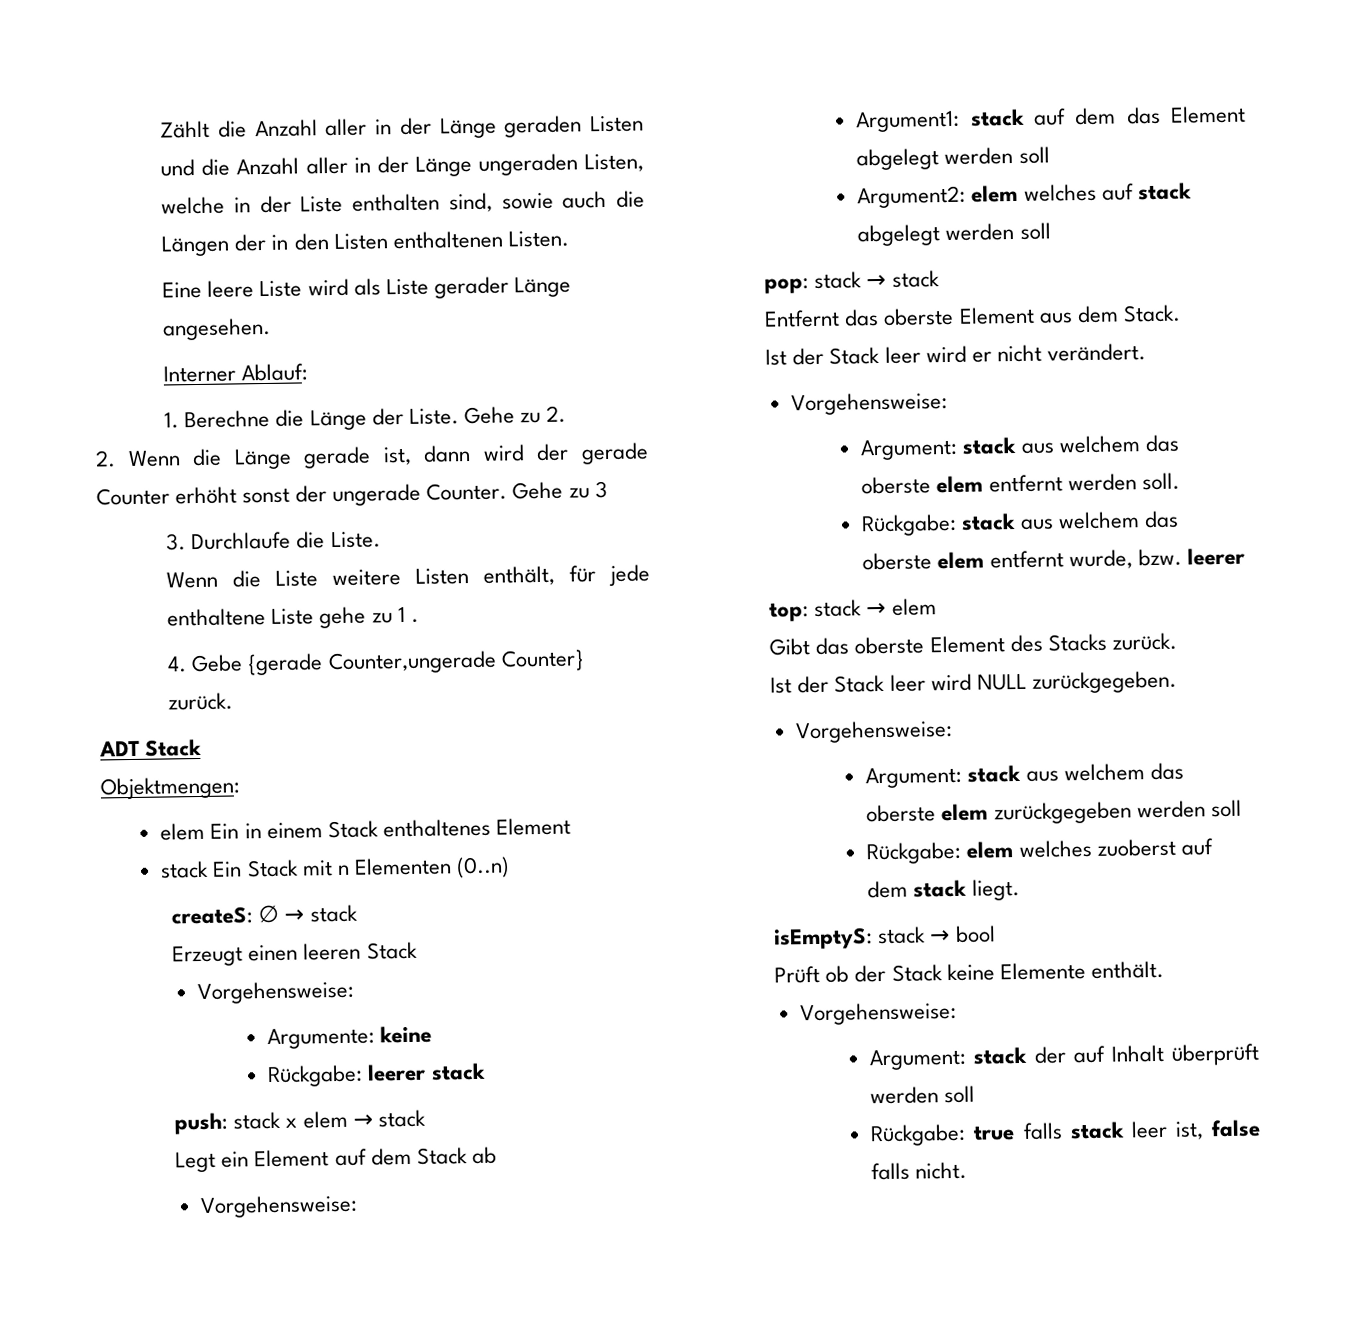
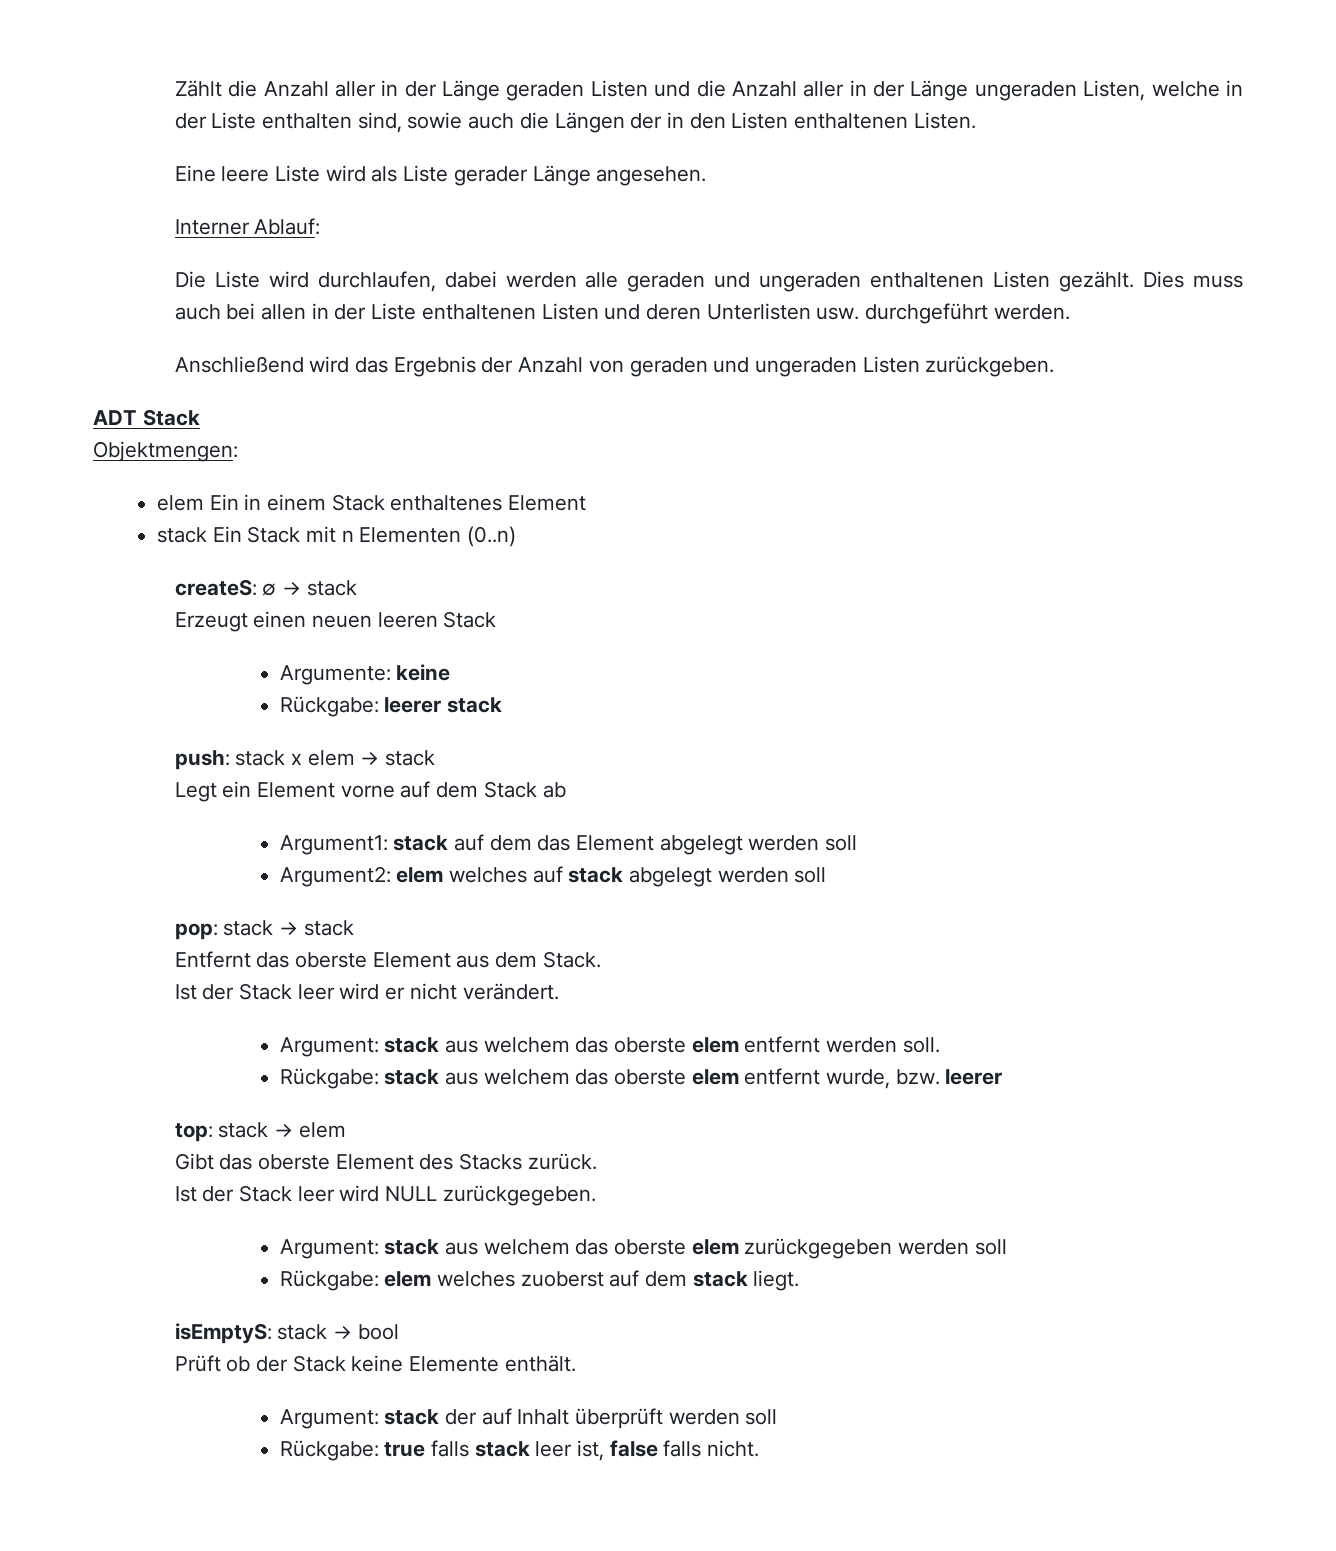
[164,405,566,431] [95,442,649,470] [96,480,608,507] [166,531,381,551] [166,564,650,589] [167,606,419,629] [167,649,585,676] [168,692,234,711] 1. Berechne die Länge der Liste. Gehe zu 2. // 2. Wenn die Länge gerade ist, dann wird der gerade Counter erhöht sonst der ungerade Counter. Gehe zu 3 // 3. Durchlaufe die Liste. // Wenn die Liste weitere Listen enthält, für jede enthaltene Liste gehe zu 1 . // 4. Gebe {gerade Counter,ungerade Counter} zurück. -> [174,271,1243,292] [174,303,1070,324] [174,356,1055,377] Die Liste wird durchlaufen, dabei werden alle geraden und ungeraden enthaltenen Listen gezählt. Dies muss auch bei allen in der Liste enthaltenen Listen und deren Unterlisten usw. durchgeführt werden. // Anschließend wird das Ergebnis der Anzahl von geraden und ungeraden Listen zurückgeben.
(299, 953) none -> [312,615,373,628] neuen
[197,980,355,1005] // Vorgehensweise: -> (497, 619) none
(330, 1158) none -> [340,785,395,798] vorne
[200,1194,359,1219] // Vorgehensweise: -> (566, 790) none
[791,391,949,416] // Vorgehensweise: -> (559, 991) none
[795,719,954,744] // Vorgehensweise: -> (596, 1195) none
[800,1001,958,1026] // Vorgehensweise: -> (576, 1363) none

